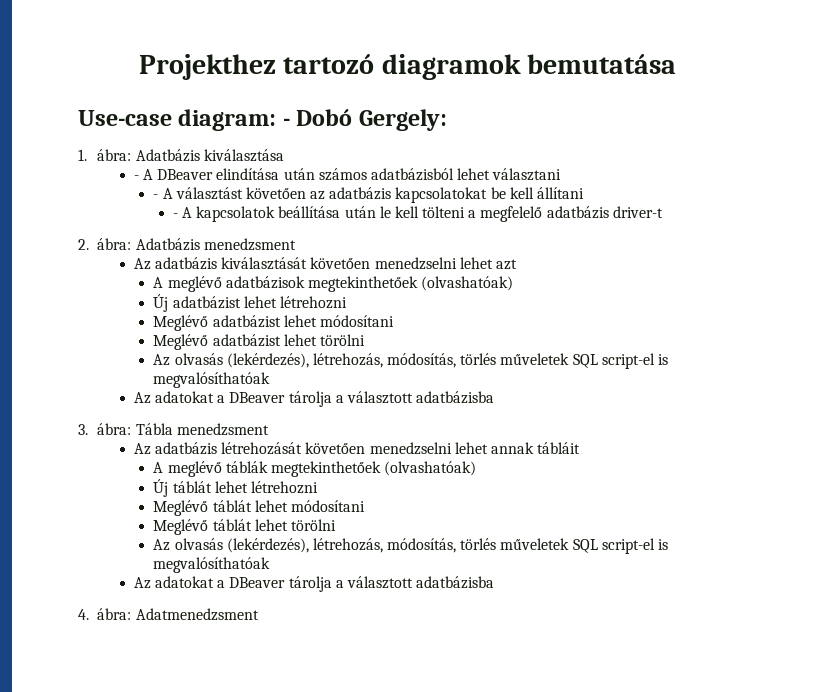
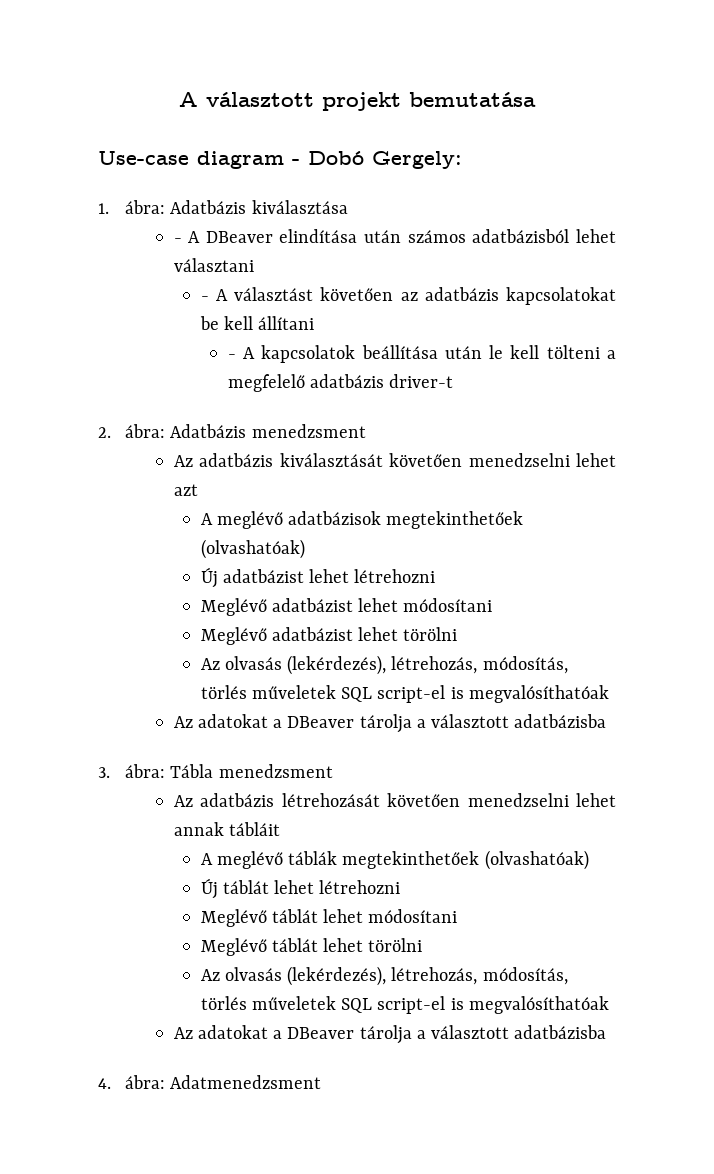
[138,54,521,80] Projekthez tartozó diagramok -> [179,92,401,111] A választott projekt
[178,109,277,131] diagram: -> [197,151,284,169] diagram

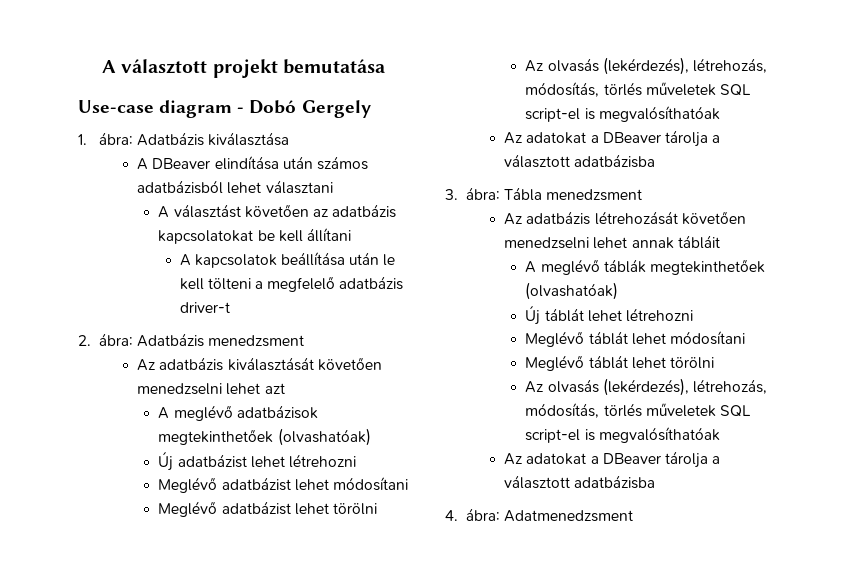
[372,151,462,169] Gergely: -> [301,100,371,118] Gergely
[173,238,182,243] - -> (290, 139) none
[200,296,209,301] - -> (333, 187) none
[227,354,236,359] - -> (351, 235) none

